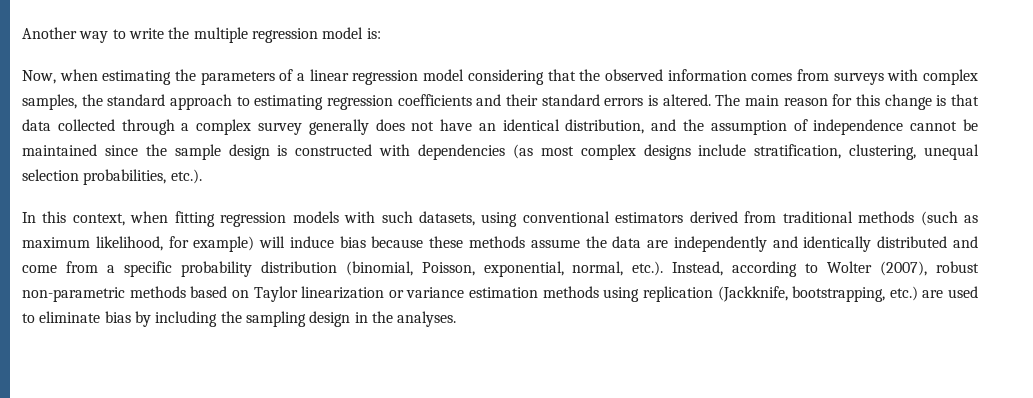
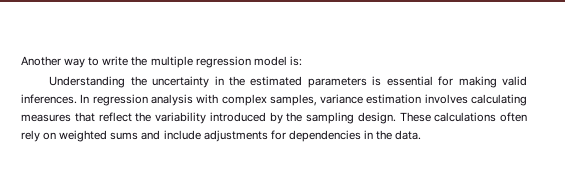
[22,69,979,85] [22,94,979,110] [22,119,978,135] [22,144,979,160] [22,169,202,185] [22,211,979,227] [22,236,979,252] [22,261,979,277] [22,286,978,302] [22,311,457,327] Now, when estimating the parameters of a linear regression model considering that the observed information comes from surveys with complex samples, the standard approach to estimating regression coefficients and their standard errors is altered. The main reason for this change is that data collected through a complex survey generally does not have an identical distribution, and the assumption of independence cannot be maintained since the sample design is constructed with dependencies (as most complex designs include stratification, clustering, unequal selection probabilities, etc.). // In this context, when fitting regression models with such datasets, using conventional estimators derived from traditional methods (such as maximum likelihood, for example) will induce bias because these methods assume the data are independently and identically distributed and come from a specific probability distribution (binomial, Poisson, exponential, normal, etc.). Instead, according to Wolter (2007), robust non-parametric methods based on Taylor linearization or variance estimation methods using replication (Jackknife, bootstrapping, etc.) are used to eliminate bias by including the sampling design in the analyses. -> [49,76,528,88] [21,94,528,106] [21,112,527,124] [21,130,422,142] Understanding the uncertainty in the estimated parameters is essential for making valid inferences. In regression analysis with complex samples, variance estimation involves calculating measures that reflect the variability introduced by the sampling design. These calculations often rely on weighted sums and include adjustments for dependencies in the data.

